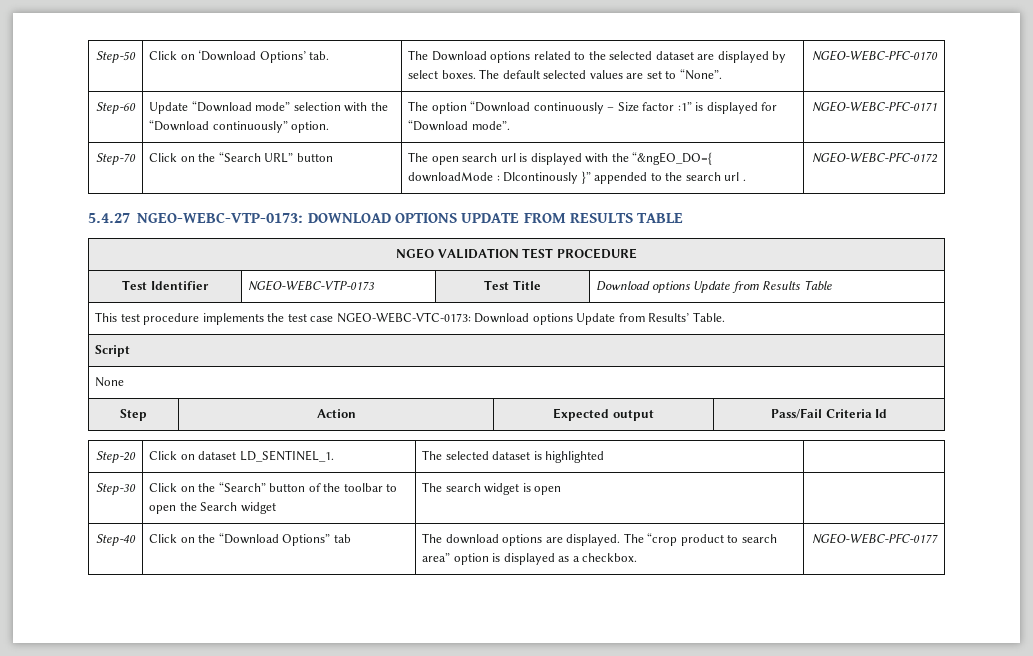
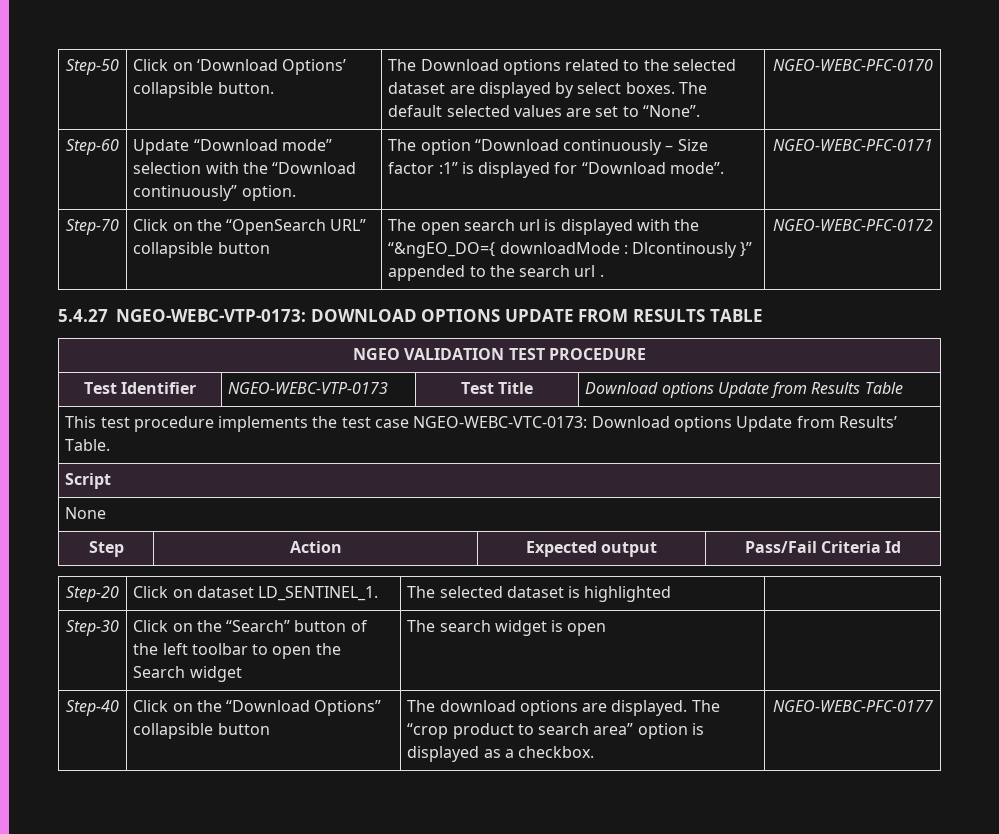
[309,51,330,60] tab. -> [133,82,274,98] collapsible button.
[218,152,294,163] “Search URL” -> [226,219,367,235] [133,242,214,258] “OpenSearch URL” collapsible
(341, 487) none -> [162,643,188,655] left
[333,534,351,543] tab -> [133,723,270,739] collapsible button

